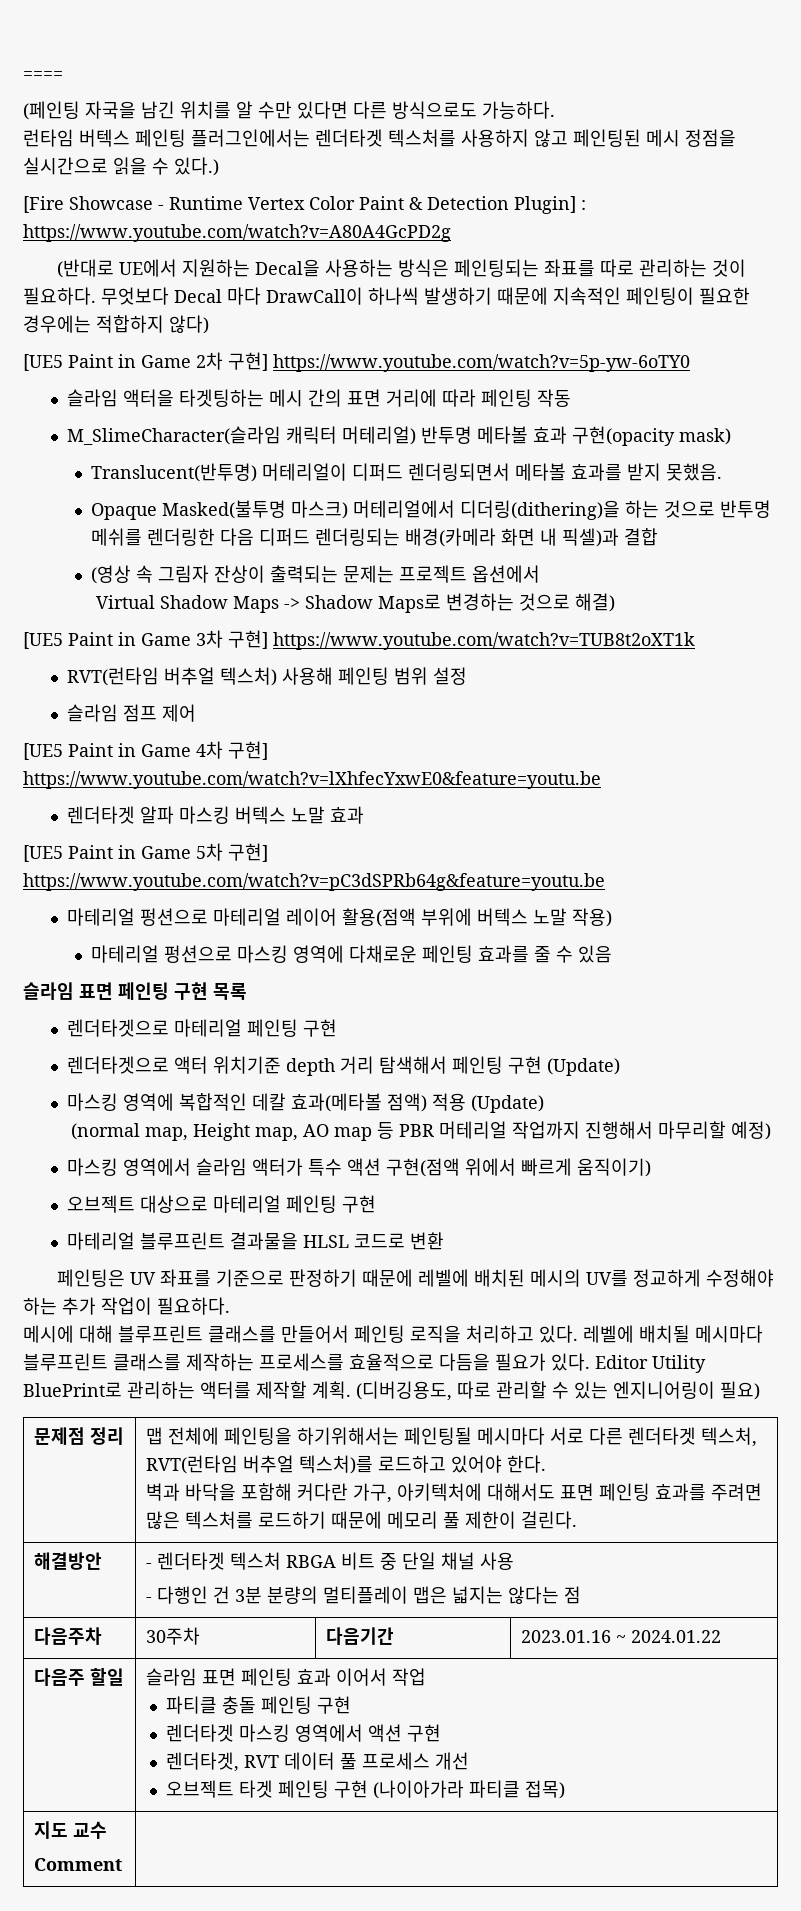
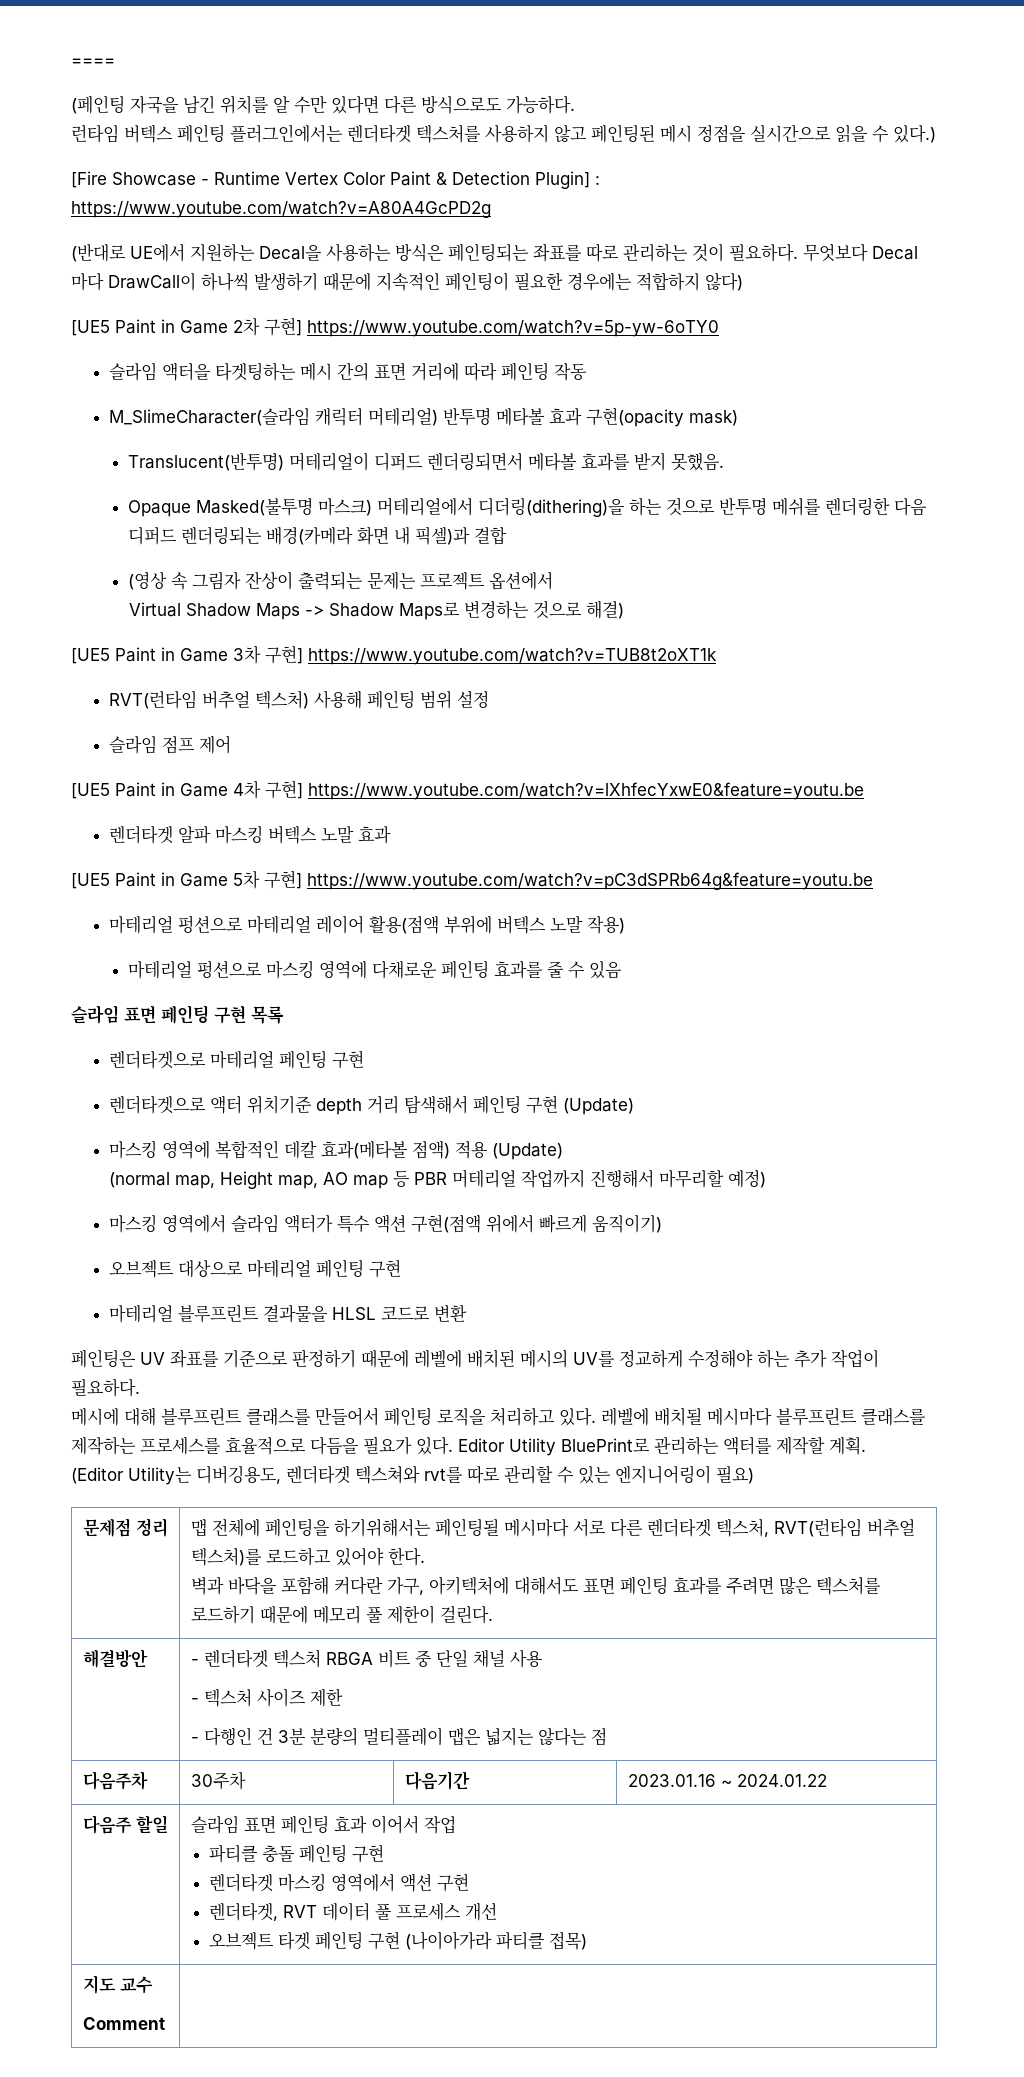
[356,1381,452,1401] (디버깅용도, -> [71,1465,463,1485] // (Editor Utility는 디버깅용도, 렌더타겟 텍스쳐와 rvt를
(514, 1561) none -> [190,1688,343,1707] // - 텍스처 사이즈 제한

